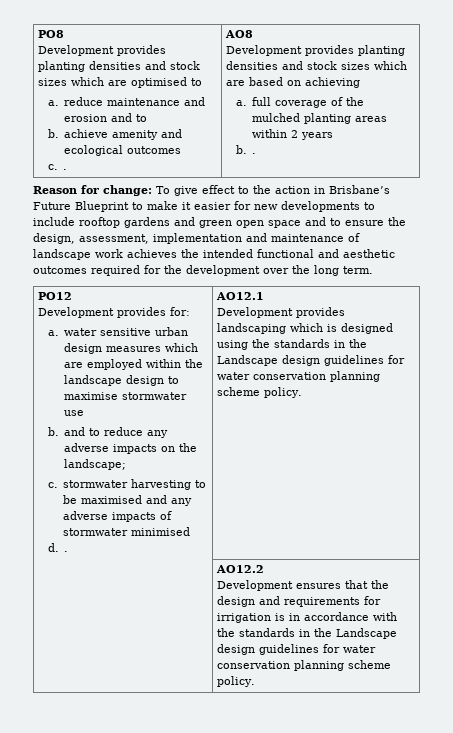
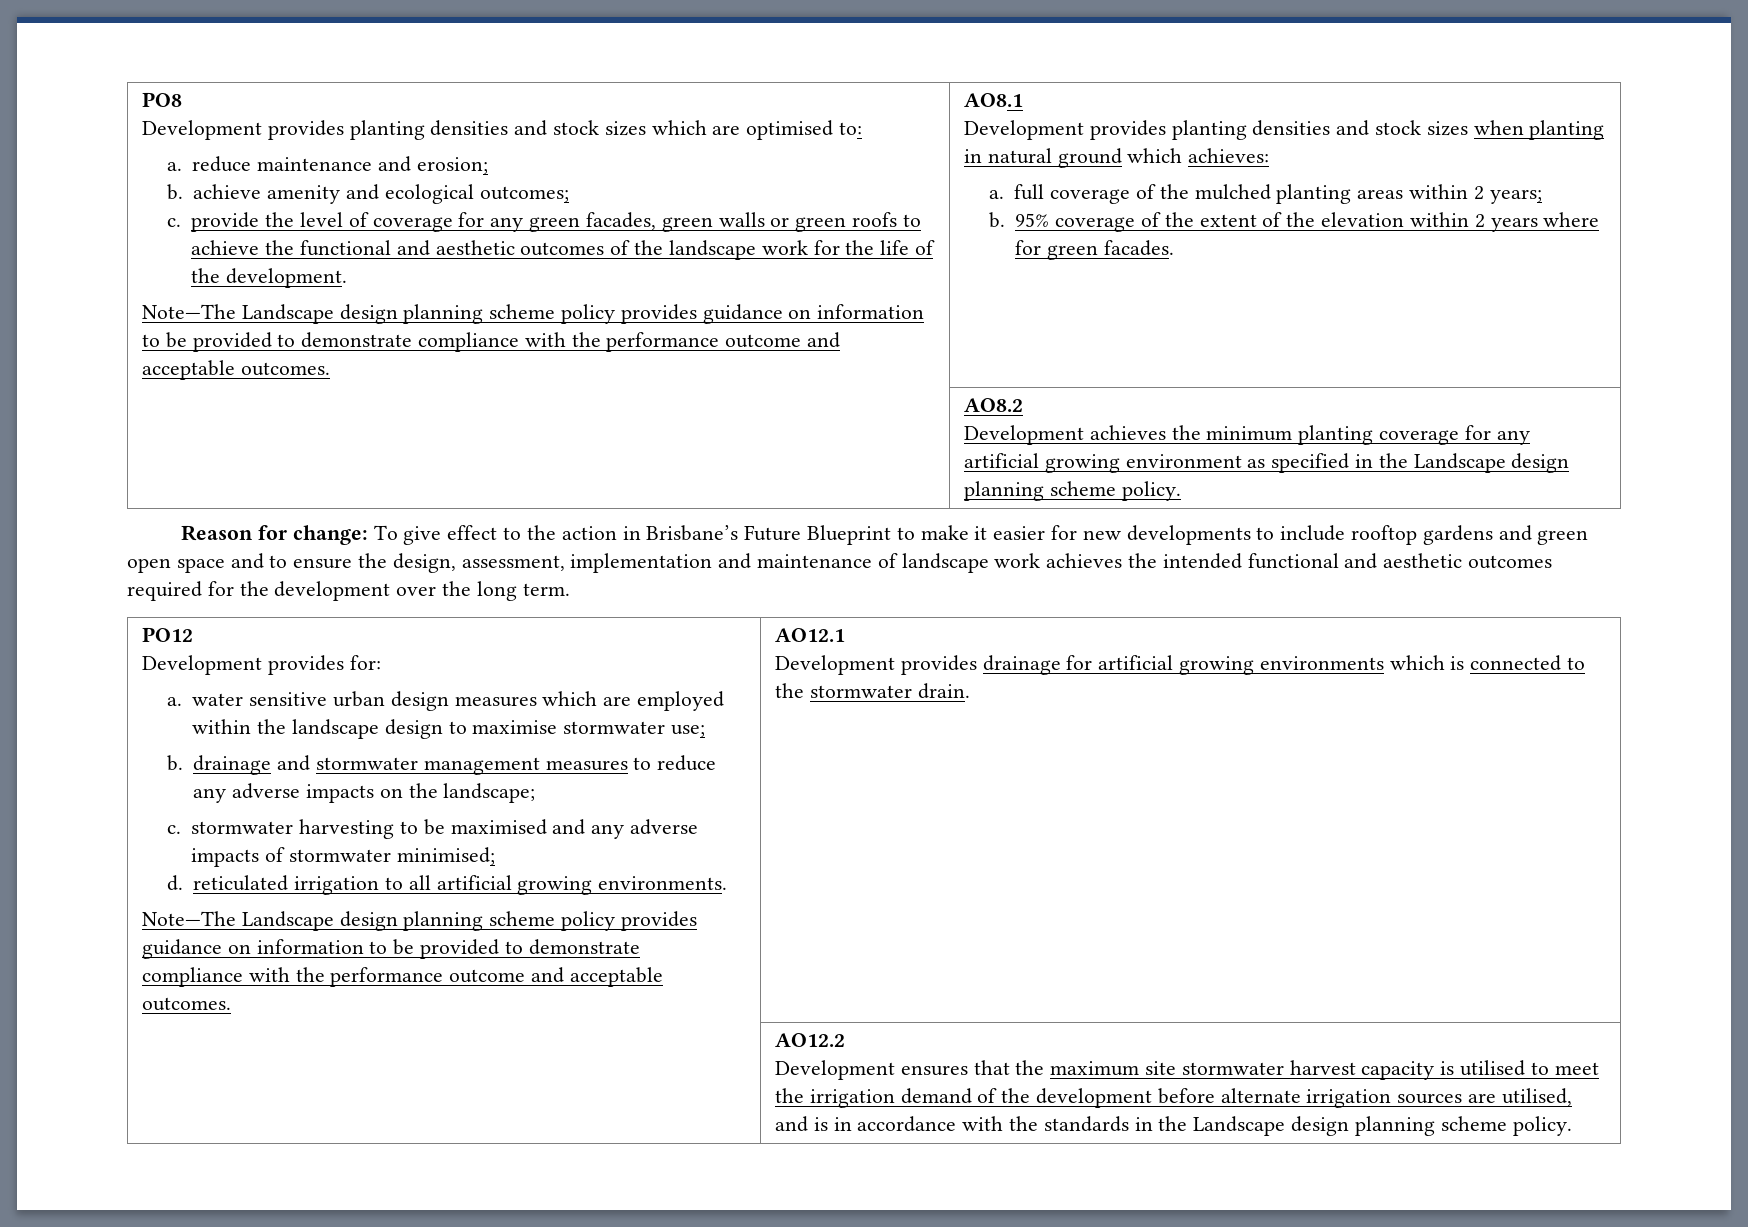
[191,78,203,86] to -> [839,122,863,135] to:
[64,113,148,122] erosion and to -> [416,157,488,174] erosion;
[127,146,182,154] [47,164,68,170] [225,30,254,38] [226,45,406,56] [226,61,408,70] [226,77,361,88] outcomes // c. . | AO8 // Development provides planting densities and stock sizes which are based on achieving -> [479,186,569,202] [166,212,921,232] [191,240,935,260] [191,268,348,288] [142,304,925,324] [142,332,841,352] [142,360,330,380] [964,93,1024,107] [964,120,1605,140] [964,148,1270,168] outcomes; // c. provide the level of coverage for any green facades, green walls or green roofs to achieve the functional and aesthetic outcomes of the landscape work for the life of the development. // Note—The Landscape design planning scheme policy provides guidance on information to be provided to demonstrate compliance with the performance outcome and acceptable outcomes. | AO8.1 // Development provides planting densities and stock sizes when planting in natural ground which achieves:
[301,132,334,140] [235,145,257,154] years // b. . -> [1489,189,1542,204] [988,212,1600,232] [1015,240,1175,260] [964,398,1024,412] [964,425,1530,445] [964,453,1570,473] [964,481,1181,501] years; // b. 95% coverage of the extent of the elevation within 2 years where for green facades. // | AO8.2 // Development achieves the minimum planting coverage for any artificial growing environment as specified in the Landscape design planning scheme policy.
[64,410,85,416] [47,427,86,436] use // b. and -> [671,725,706,737] [166,755,628,775] use; // b. drainage and stormwater management measures
[131,527,191,536] minimised -> [396,847,495,865] minimised;
[64,551,69,552] [216,292,265,300] [217,307,346,318] [217,323,394,334] [217,339,368,350] [217,355,406,366] [217,371,381,382] [217,387,303,398] . | AO12.1 // Development provides landscaping which is designed using the standards in the Landscape design guidelines for water conservation planning scheme policy. -> [193,875,728,895] [142,911,697,931] [142,939,640,959] [142,967,663,987] [142,997,232,1011] [775,628,846,642] [775,655,1586,675] [775,683,970,699] reticulated irrigation to all artificial growing environments. // Note—The Landscape design planning scheme policy provides guidance on information to be provided to demonstrate compliance with the performance outcome and acceptable outcomes. | AO12.1 // Development provides drainage for artificial growing environments which is connected to the stormwater drain.
[217,596,382,607] [217,613,272,623] design and requirements for irrigation -> [1050,1060,1599,1080] [775,1088,1572,1108] [775,1116,809,1132] maximum site stormwater harvest capacity is utilised to meet the irrigation demand of the development before alternate irrigation sources are utilised, and
[259,644,377,655] [217,661,291,669] guidelines for water conservation -> (1350, 1126) none

